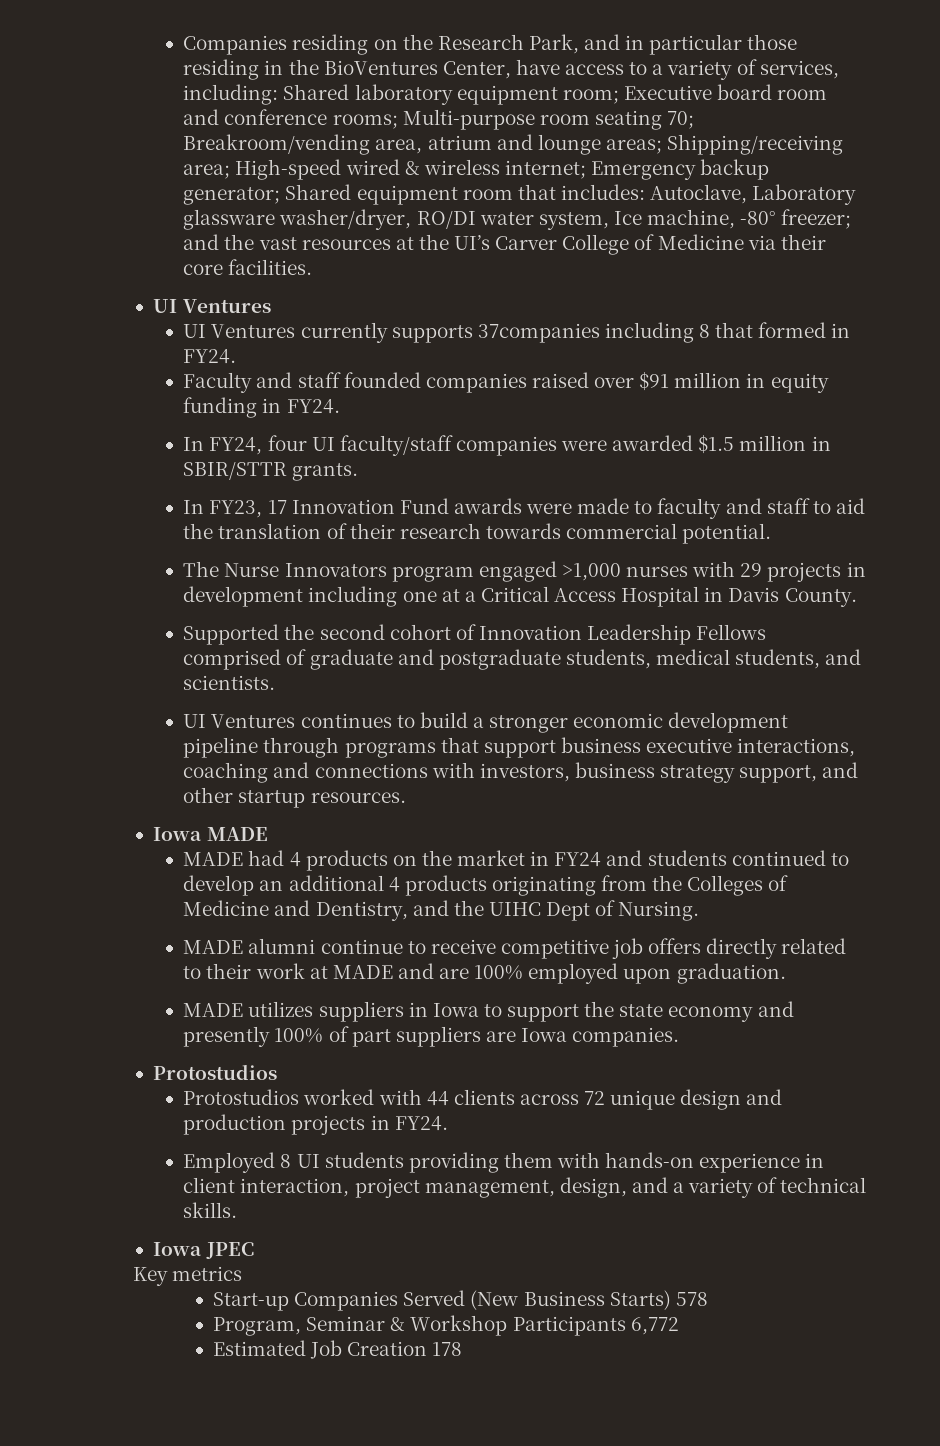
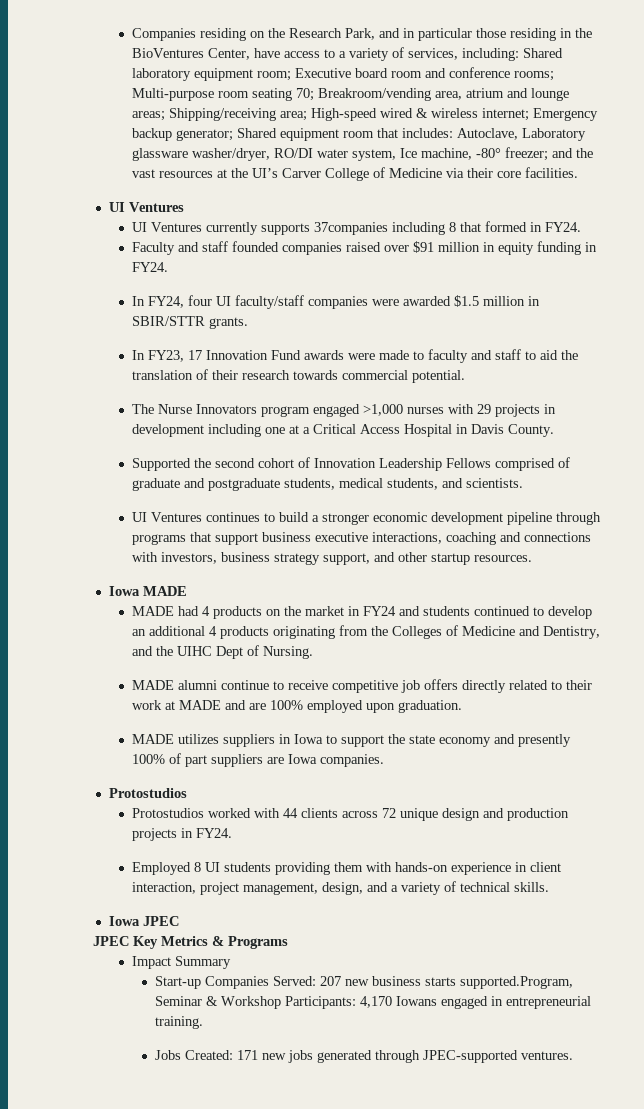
[132,1266,242,1286] [213,1290,708,1311] [213,1315,679,1336] [213,1340,463,1359] Key metrics // Start-up Companies Served (New Business Starts) 578 // Program, Seminar & Workshop Participants 6,772 // Estimated Job Creation 178 -> [92,936,288,949] [131,956,231,969] [154,976,573,989] [154,996,591,1009] [154,1016,203,1029] [154,1050,573,1063] JPEC Key Metrics & Programs // Impact Summary // Start-up Companies Served: 207 new business starts supported.Program, Seminar & Workshop Participants: 4,170 Iowans engaged in entrepreneurial training. // Jobs Created: 171 new jobs generated through JPEC-supported ventures.

